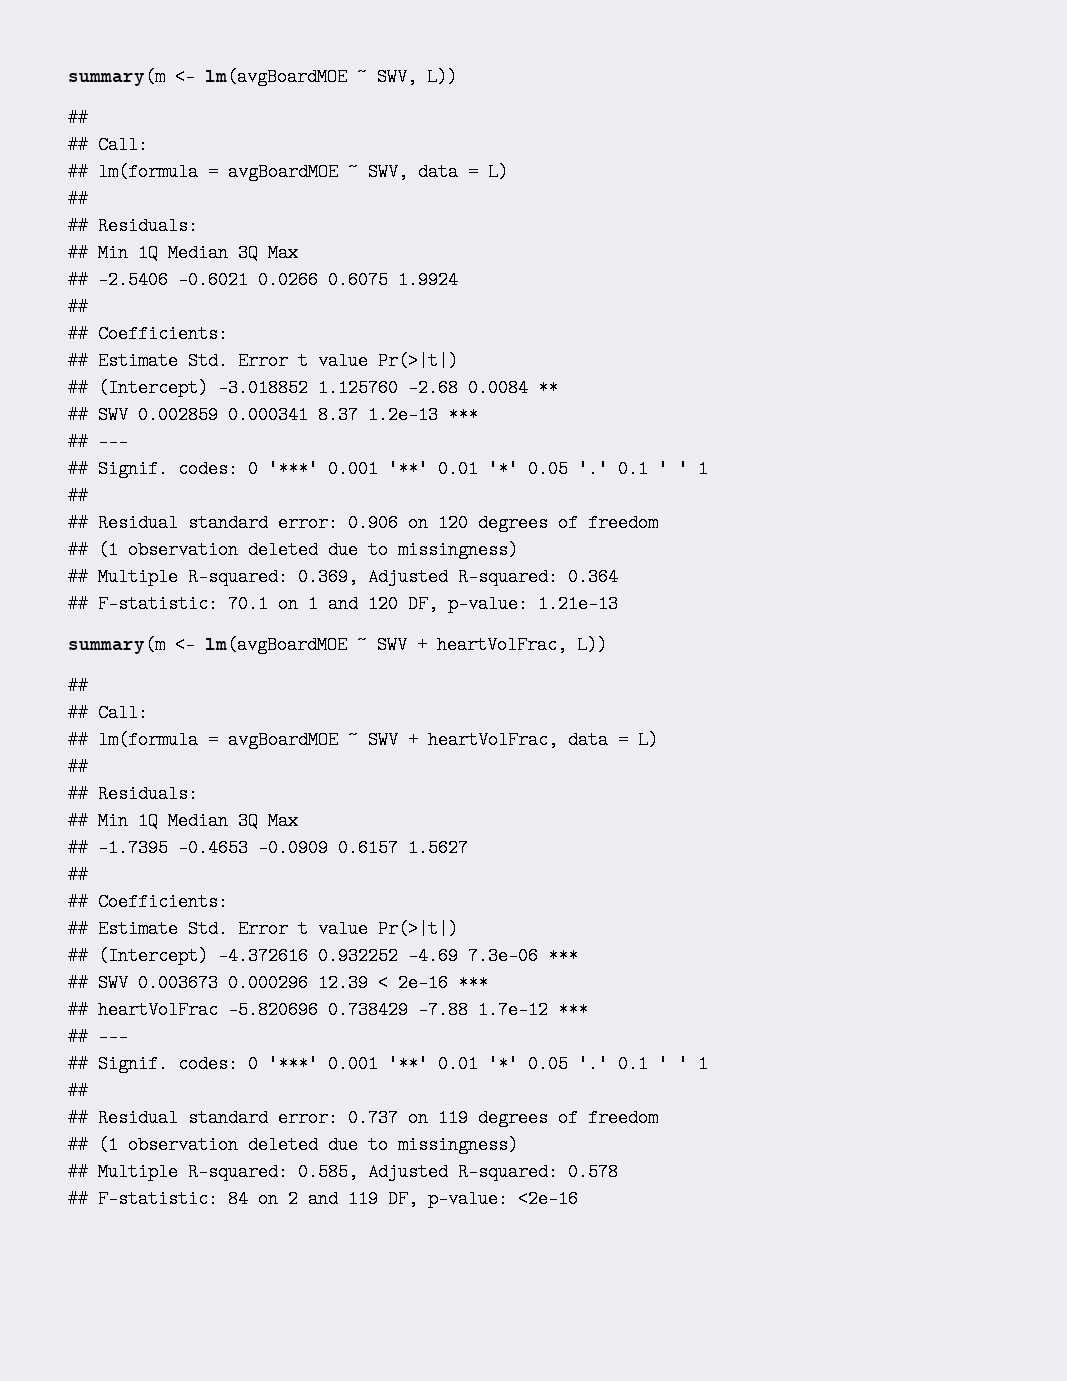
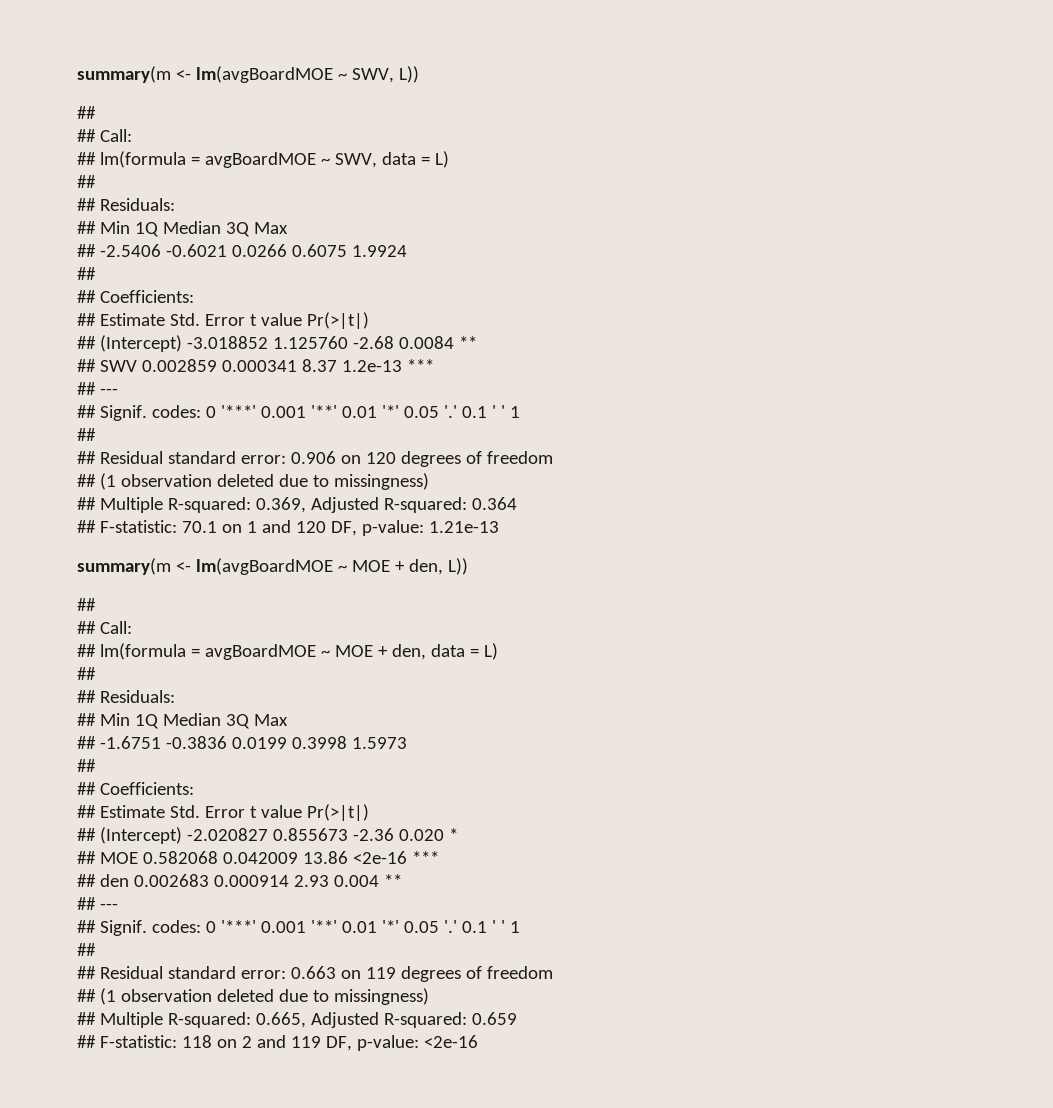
[377,636,607,654] [68,677,88,695] [68,704,148,722] [68,731,558,749] SWV + heartVolFrac, L)) // ## // ## Call: // ## lm(formula = avgBoardMOE ~ SWV + heartVolFrac, -> [351,558,468,575] [77,598,96,611] [77,621,132,634] [77,643,426,660] MOE + den, L)) // ## // ## Call: // ## lm(formula = avgBoardMOE ~ MOE + den,
[98,839,468,857] -1.7395 -0.4653 -0.0909 0.6157 1.5627 -> [99,736,407,749] -1.6751 -0.3836 0.0199 0.3998 1.5973
[218,947,578,965] [68,974,488,992] [68,1001,588,1019] -4.372616 0.932252 -4.69 7.3e-06 *** // ## SWV 0.003673 0.000296 12.39 < 2e-16 *** // ## heartVolFrac -5.820696 0.738429 -7.88 1.7e-12 *** -> [186,828,458,841] [77,851,439,864] [77,874,402,887] -2.020827 0.855673 -2.36 0.020 * // ## MOE 0.582068 0.042009 13.86 <2e-16 *** // ## den 0.002683 0.000914 2.93 0.004 **
[348,1109,398,1127] 0.737 -> [290,966,336,979] 0.663
[298,1163,618,1181] [68,1190,248,1208] 0.585, Adjusted R-squared: 0.578 // ## F-statistic: 84 -> [255,1012,517,1028] [77,1035,212,1048] 0.665, Adjusted R-squared: 0.659 // ## F-statistic: 118

